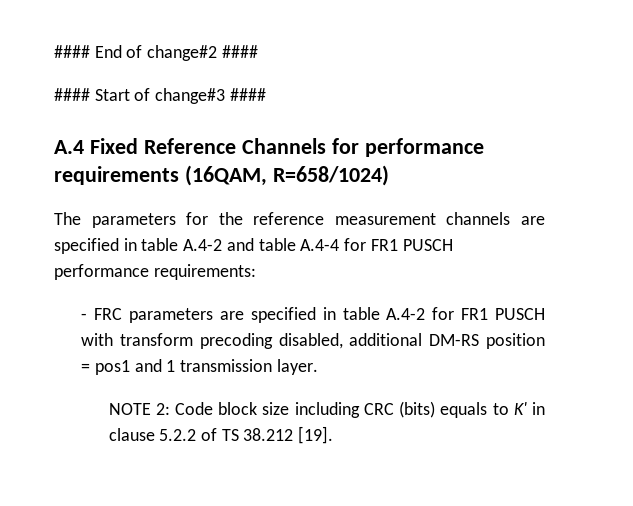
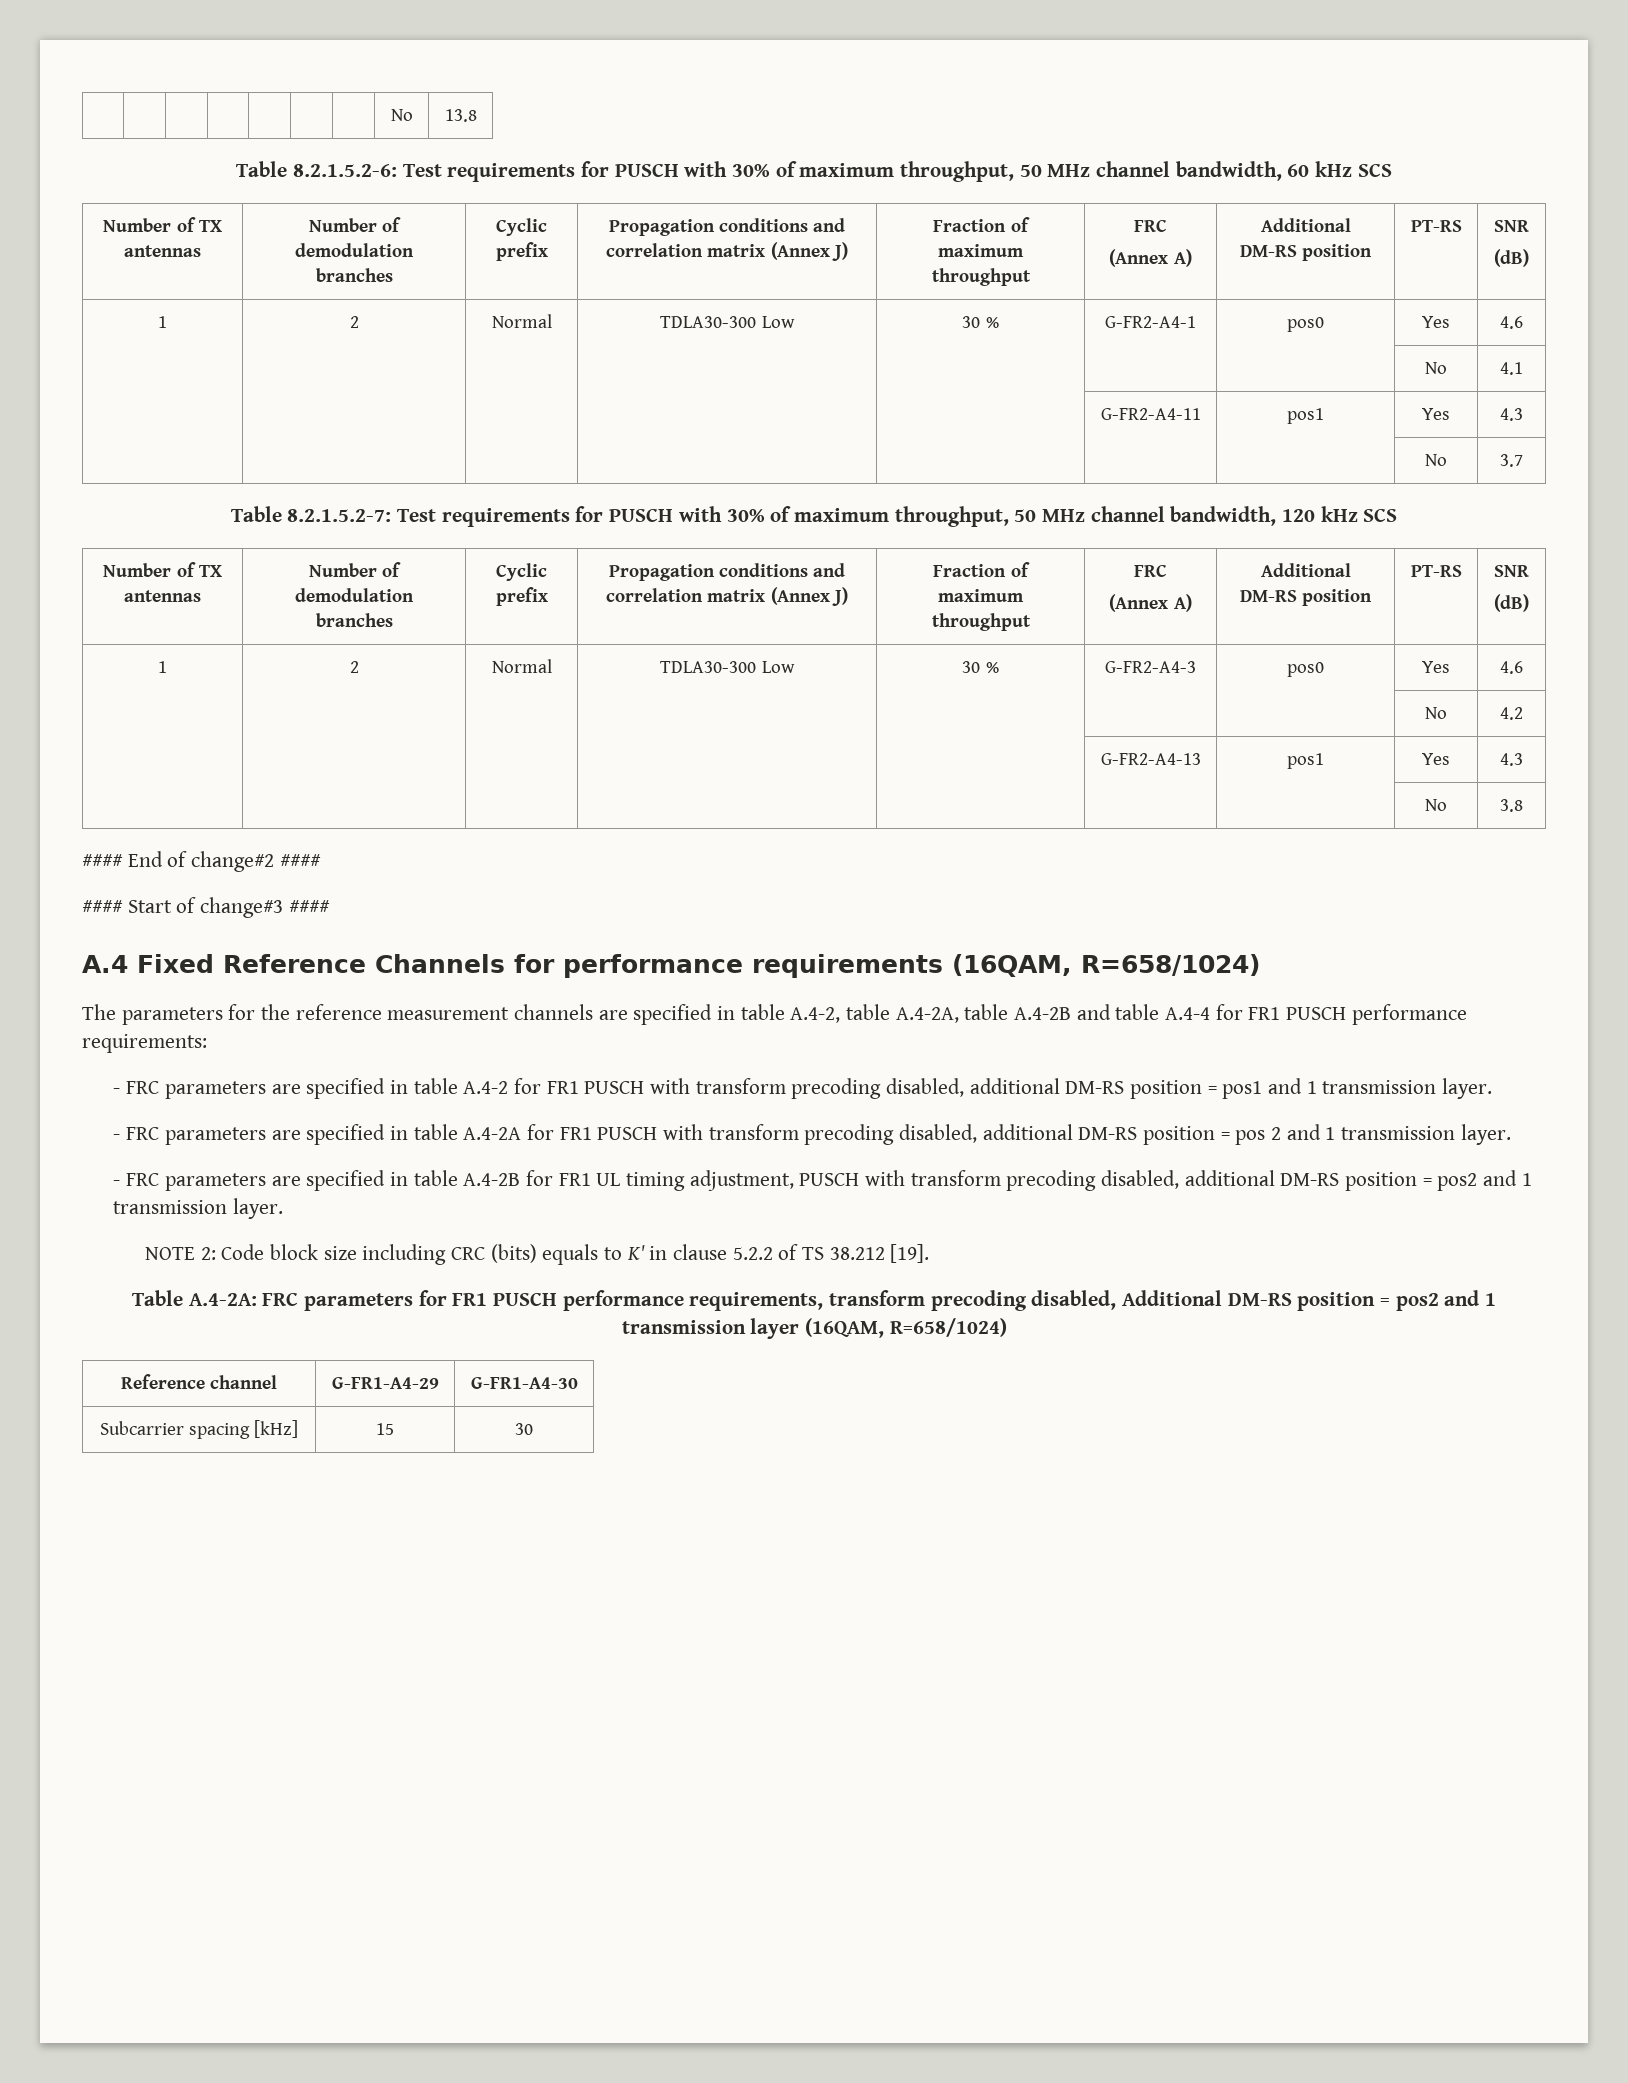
(54, 51) none -> [390,109,413,121] [444,109,477,122] [236,161,1392,182] [103,217,222,232] [124,245,201,257] [308,217,402,232] [295,243,414,257] [315,268,393,282] [496,218,547,236] [495,242,548,261] [608,218,846,236] [606,242,848,261] [933,217,1030,232] [938,244,1024,257] [931,268,1031,286] [1134,219,1167,232] [1109,249,1192,267] [1260,218,1351,232] [1239,244,1373,261] [1410,220,1462,232] [1494,220,1529,232] [1494,249,1529,267] [158,316,167,328] [349,316,359,328] [491,314,552,328] [660,316,795,328] [962,316,999,328] [1105,316,1196,328] [1287,317,1324,332] [1422,316,1450,328] [1500,316,1523,329] [1425,362,1447,374] [1500,362,1523,375] [1100,408,1201,420] [1287,408,1324,424] [1422,408,1450,420] [1500,408,1523,421] [1425,454,1447,466] [1500,454,1523,467] [230,506,1398,527] [103,562,222,577] [124,590,201,602] [308,562,402,577] [295,588,414,602] [315,613,393,627] [496,563,547,581] [495,587,548,606] [608,563,846,581] [606,587,848,606] [933,562,1030,577] [938,589,1024,602] [931,613,1031,631] [1134,564,1167,577] [1109,594,1192,612] [1260,563,1351,577] [1239,589,1373,606] [1410,565,1462,577] [1494,565,1529,577] [1494,594,1529,612] [158,661,167,673] [349,661,359,673] [491,659,552,673] [660,661,795,673] [962,661,999,673] [1105,661,1196,673] [1287,662,1324,677] [1422,661,1450,673] [1500,661,1523,674] [1425,707,1447,719] [1500,707,1523,720] [1100,753,1201,765] [1287,753,1324,769] [1422,753,1450,765] [1500,753,1523,766] [1425,799,1447,811] [1500,799,1523,812] | | | | | | | No | 13.8 // Table 8.2.1.5.2-6: Test requirements for PUSCH with 30% of maximum throughput, 50 MHz channel bandwidth, 60 kHz SCS // Number of TX antennas | Number of demodulation branches | Cyclic prefix | Propagation conditions and correlation matrix (Annex J) | Fraction of maximum throughput | FRC // (Annex A) | Additional DM-RS position | PT-RS | SNR // (dB) // 1 | 2 | Normal | TDLA30-300 Low | 30 % | G-FR2-A4-1 | pos0 | Yes | 4.6 // | | | | | | | No | 4.1 // | | | | | G-FR2-A4-11 | pos1 | Yes | 4.3 // | | | | | | | No | 3.7 // Table 8.2.1.5.2-7: Test requirements for PUSCH with 30% of maximum throughput, 50 MHz channel bandwidth, 120 kHz SCS // Number of TX antennas | Number of demodulation branches | Cyclic prefix | Propagation conditions and correlation matrix (Annex J) | Fraction of maximum throughput | FRC // (Annex A) | Additional DM-RS position | PT-RS | SNR // (dB) // 1 | 2 | Normal | TDLA30-300 Low | 30 % | G-FR2-A4-3 | pos0 | Yes | 4.6 // | | | | | | | No | 4.2 // | | | | | G-FR2-A4-13 | pos1 | Yes | 4.3 // | | | | | | | No | 3.8 //
[183,239,223,251] A.4-2 -> [790,1004,1072,1023] A.4-2, table A.4-2A, table A.4-2B
(318, 367) none -> [113,1124,1511,1145] [113,1170,1532,1191] [113,1198,284,1219] // - FRC parameters are specified in table A.4-2A for FR1 PUSCH with transform precoding disabled, additional DM-RS position = pos 2 and 1 transmission layer. // - FRC parameters are specified in table A.4-2B for FR1 UL timing adjustment, PUSCH with transform precoding disabled, additional DM-RS position = pos2 and 1 transmission layer.
(334, 435) none -> [131,1290,1497,1311] [621,1318,1007,1339] [120,1374,278,1389] [331,1377,439,1389] [470,1377,578,1389] [99,1420,299,1439] [376,1423,394,1435] [515,1423,533,1435] // Table A.4-2A: FRC parameters for FR1 PUSCH performance requirements, transform precoding disabled, Additional DM-RS position = pos2 and 1 transmission layer (16QAM, R=658/1024) // Reference channel | G-FR1-A4-29 | G-FR1-A4-30 // Subcarrier spacing [kHz] | 15 | 30

